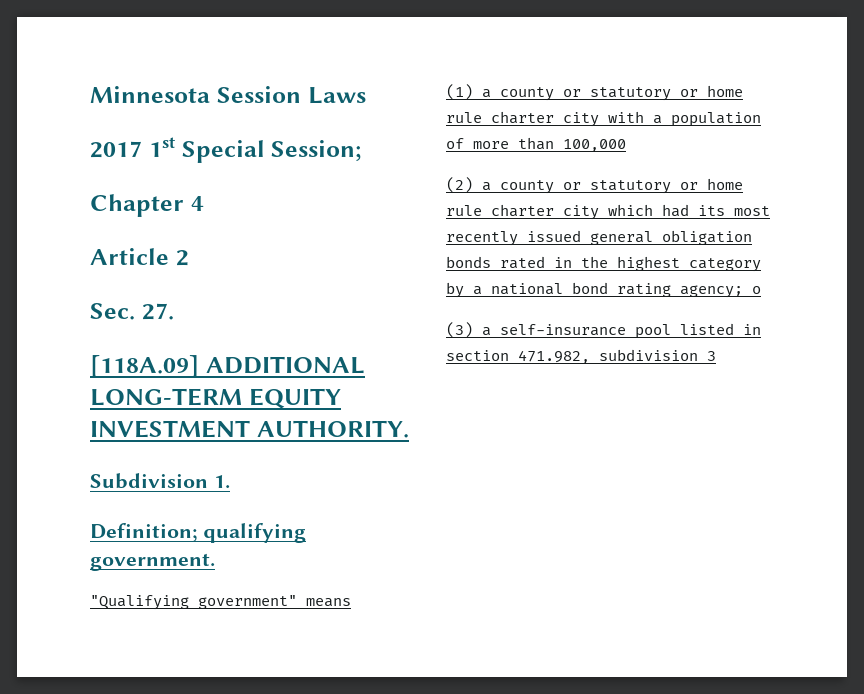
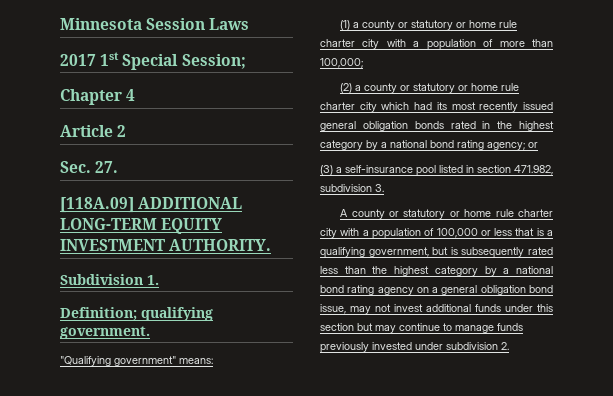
[306,598,351,607] means -> [179,358,213,364] means:
[563,139,626,152] 100,000 -> [320,58,363,68] 100,000;
[752,286,761,294] o -> [528,142,538,148] or
[707,351,716,361] 3 -> [375,184,384,192] [340,209,553,219] [320,228,553,239] [320,247,553,258] [320,266,553,276] [320,285,553,295] [320,304,553,314] [320,323,523,333] [320,342,509,353] 3. // A county or statutory or home rule charter city with a population of 100,000 or less that is a qualifying government, but is subsequently rated less than the highest category by a national bond rating agency on a general obligation bond issue, may not invest additional funds under this section but may continue to manage funds previously invested under subdivision 2.

